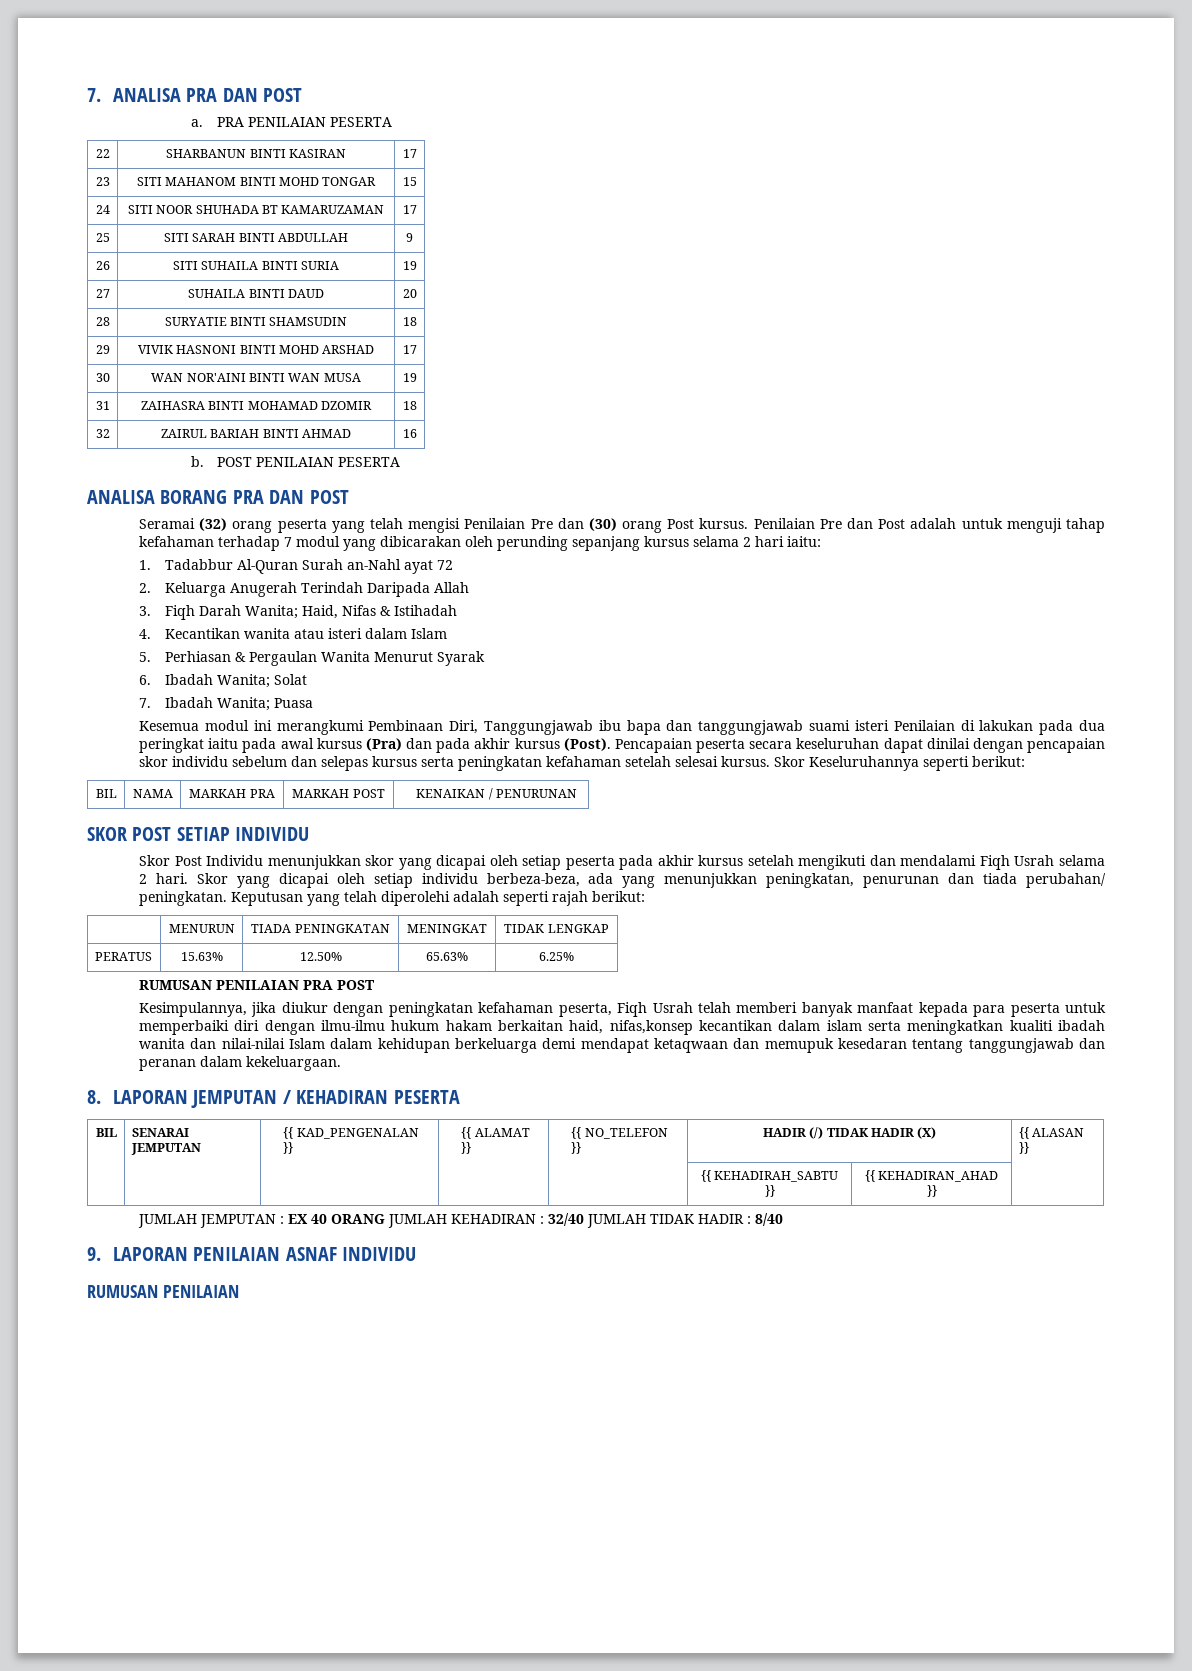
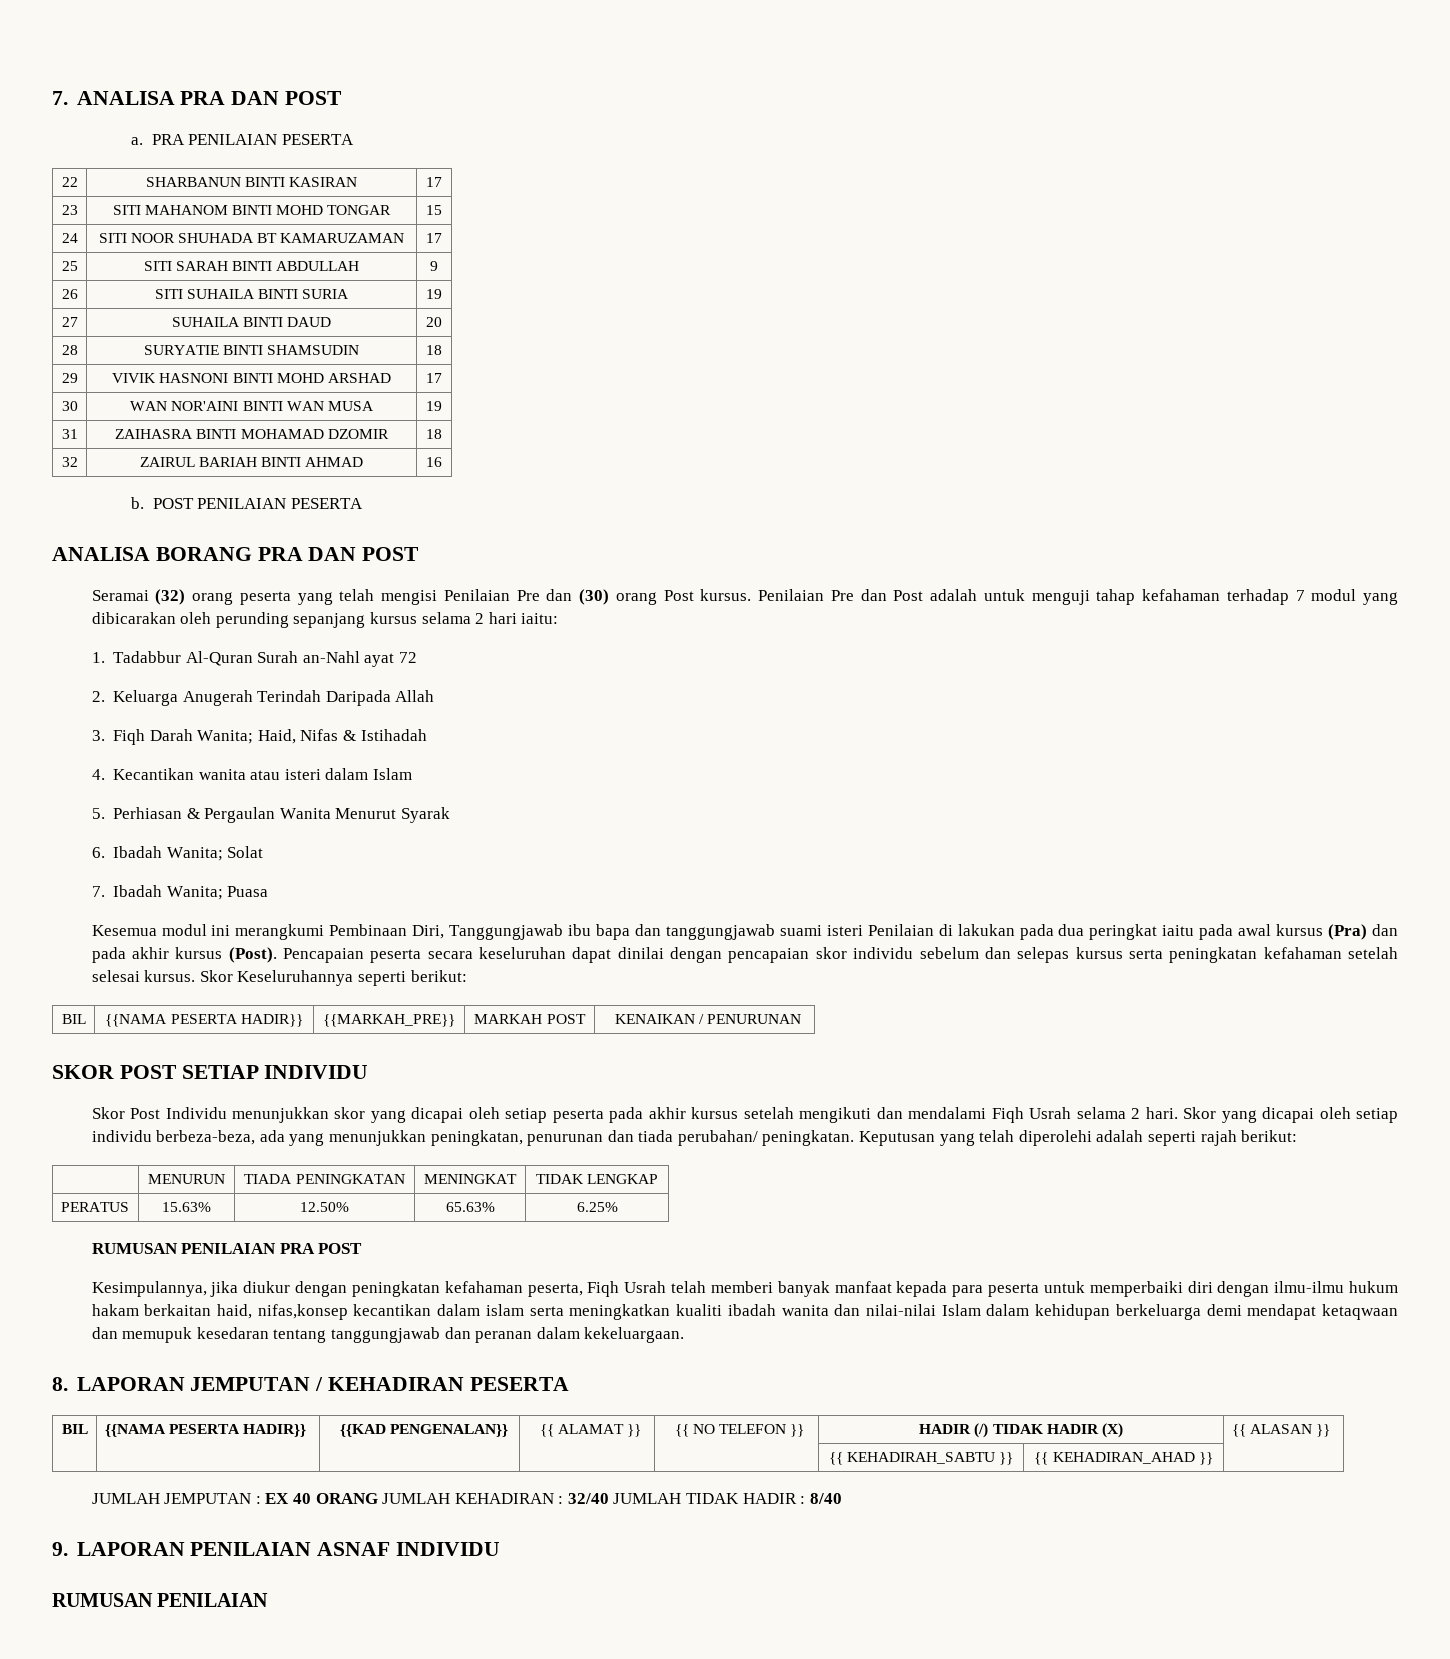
[132,789,173,798] [189,789,275,798] NAMA | MARKAH PRA -> [105,1014,303,1027] [323,1014,455,1027] {{NAMA PESERTA HADIR}} | {{MARKAH_PRE}}
[131,1128,189,1137] [130,1143,201,1155] [283,1127,419,1139] [283,1142,294,1154] SENARAI JEMPUTAN | {{ KAD_PENGENALAN }} -> [104,1424,307,1437] [339,1424,508,1437] {{NAMA PESERTA HADIR}} | {{KAD PENGENALAN}}
[584,1128,668,1139] NO_TELEFON -> [692,1424,787,1434] NO TELEFON

